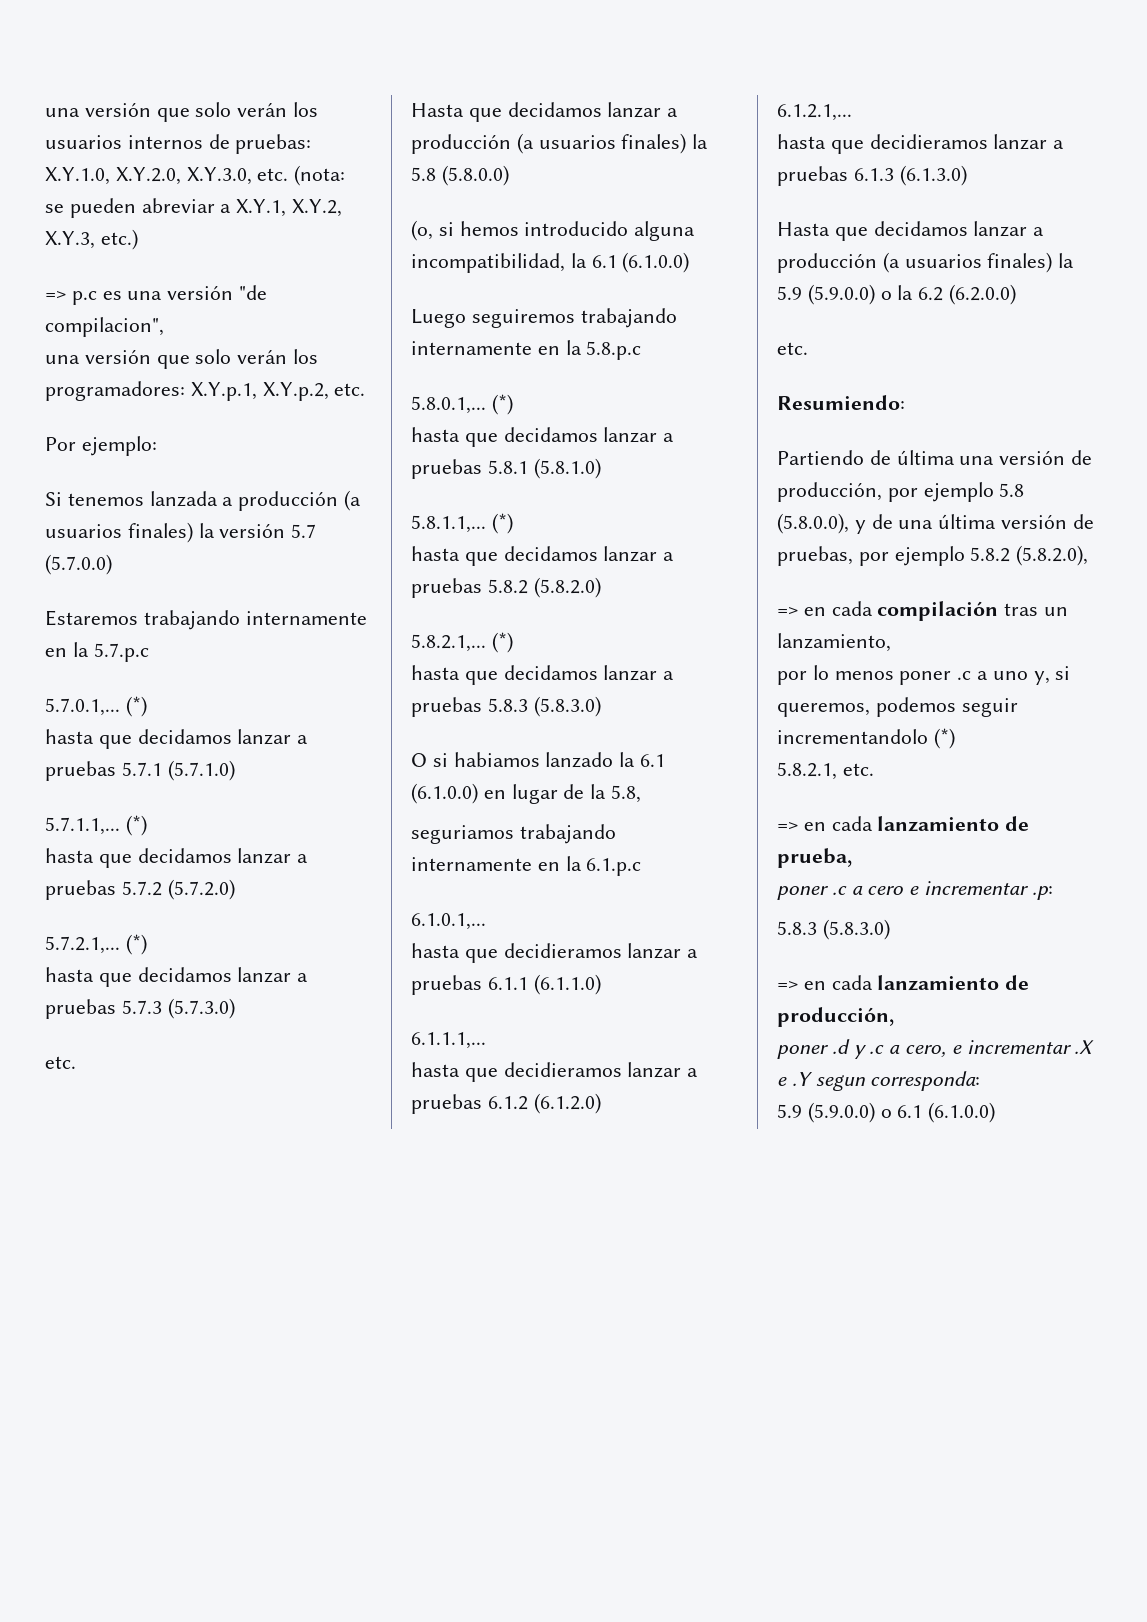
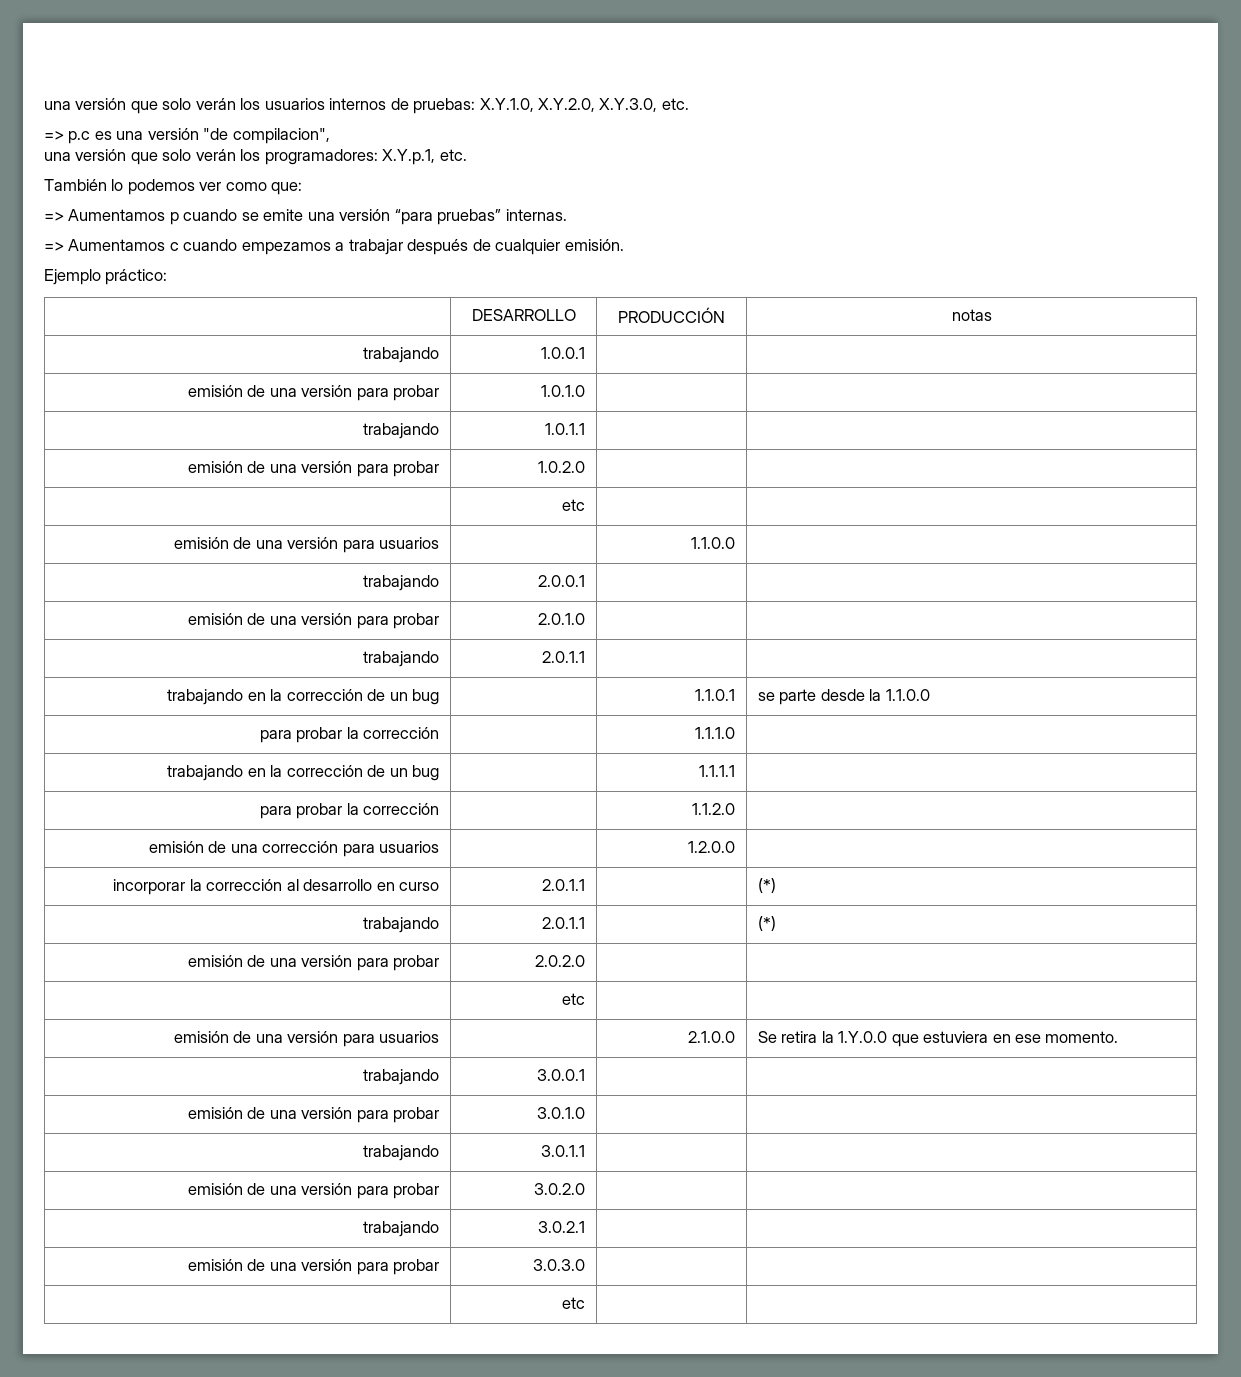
[294,165,346,186] [45,198,343,218] [45,229,138,250] (nota: se pueden abreviar a X.Y.1, X.Y.2, X.Y.3, etc.) -> (689, 104) none
[262,382,366,401] [45,436,157,456] [45,490,362,511] [45,522,317,543] [45,554,112,575] [45,610,367,630] [45,642,149,662] [45,696,147,717] [45,729,309,749] [45,760,235,781] [45,815,147,836] [45,848,309,868] [45,879,235,900] [45,934,147,955] [45,967,309,987] [45,998,235,1019] [45,1056,76,1069] [411,102,679,122] [411,133,709,154] [411,165,509,186] [411,220,696,241] [411,252,690,273] [411,308,677,328] [411,340,642,360] [411,394,513,415] [411,427,675,447] [411,458,601,479] [411,513,513,534] [411,546,675,566] [411,577,601,598] [411,632,513,653] [411,665,675,685] [411,696,601,717] [411,752,666,768] [411,783,642,804] [411,824,616,844] [411,856,642,876] [411,913,486,930] [411,943,699,963] [411,974,601,995] [411,1032,486,1049] [411,1062,699,1082] [411,1093,601,1114] [777,104,852,121] [777,134,1065,154] [777,165,967,186] [777,221,1045,241] [777,252,1075,273] [777,284,1017,305] [777,342,808,355] [777,395,905,410] [777,450,1093,465] [777,482,1025,502] [777,513,1094,534] [777,545,1089,566] [777,601,1069,621] [777,633,891,652] [777,665,1071,685] [777,697,1018,717] [777,728,955,749] [777,762,874,780] [777,816,1030,832] [777,848,852,868] [777,881,1053,900] [777,919,890,940] [777,975,1030,991] [777,1007,894,1027] [777,1039,1095,1059] [777,1071,981,1091] [777,1102,996,1123] X.Y.p.2, etc. // Por ejemplo: // Si tenemos lanzada a producción (a usuarios finales) la versión 5.7 (5.7.0.0) // Estaremos trabajando internamente en la 5.7.p.c // 5.7.0.1,... (*) // hasta que decidamos lanzar a pruebas 5.7.1 (5.7.1.0) // 5.7.1.1,... (*) // hasta que decidamos lanzar a pruebas 5.7.2 (5.7.2.0) // 5.7.2.1,... (*) // hasta que decidamos lanzar a pruebas 5.7.3 (5.7.3.0) // etc. // Hasta que decidamos lanzar a producción (a usuarios finales) la 5.8 (5.8.0.0) // (o, si hemos introducido alguna incompatibilidad, la 6.1 (6.1.0.0) // Luego seguiremos trabajando internamente en la 5.8.p.c // 5.8.0.1,... (*) // hasta que decidamos lanzar a pruebas 5.8.1 (5.8.1.0) // 5.8.1.1,... (*) // hasta que decidamos lanzar a pruebas 5.8.2 (5.8.2.0) // 5.8.2.1,... (*) // hasta que decidamos lanzar a pruebas 5.8.3 (5.8.3.0) // O si habiamos lanzado la 6.1 (6.1.0.0) en lugar de la 5.8, // seguriamos trabajando internamente en la 6.1.p.c // 6.1.0.1,... // hasta que decidieramos lanzar a pruebas 6.1.1 (6.1.1.0) // 6.1.1.1,... // hasta que decidieramos lanzar a pruebas 6.1.2 (6.1.2.0) // 6.1.2.1,... // hasta que decidieramos lanzar a pruebas 6.1.3 (6.1.3.0) // Hasta que decidamos lanzar a producción (a usuarios finales) la 5.9 (5.9.0.0) o la 6.2 (6.2.0.0) // etc. // Resumiendo: // Partiendo de última una versión de producción, por ejemplo 5.8 (5.8.0.0), y de una última versión de pruebas, por ejemplo 5.8.2 (5.8.2.0), // => en cada compilación tras un lanzamiento, // por lo menos poner .c a uno y, si queremos, podemos seguir incrementandolo (*) // 5.8.2.1, etc. // => en cada lanzamiento de prueba, // poner .c a cero e incrementar .p: // 5.8.3 (5.8.3.0) // => en cada lanzamiento de producción, // poner .d y .c a cero, e incrementar .X e .Y segun corresponda: // 5.9 (5.9.0.0) o 6.1 (6.1.0.0) -> [439,149,467,161] [44,179,303,195] [44,209,567,225] [44,239,624,255] [44,269,168,285] [471,309,576,321] [618,307,725,323] [951,309,992,321] [363,347,440,363] [541,347,586,359] [187,385,440,401] [541,385,586,397] [363,423,440,439] [545,423,586,435] [187,461,440,477] [538,461,586,473] [562,499,586,511] [173,537,440,553] [691,537,736,549] [363,575,440,591] [538,575,586,587] [187,613,440,629] [538,613,586,625] [363,651,440,667] [542,651,586,663] [167,689,440,705] [695,689,736,701] [757,689,930,705] [259,727,440,743] [695,727,736,739] [167,765,440,781] [699,765,736,777] [259,803,440,819] [692,803,736,815] [148,841,440,857] [688,841,736,853] [113,879,440,895] [542,879,586,891] [757,878,776,893] [363,917,440,933] [542,917,586,929] [757,916,776,931] [187,955,440,971] [535,955,586,967] [562,993,586,1005] [173,1031,440,1047] [688,1031,736,1043] [757,1031,1119,1047] [363,1069,440,1085] [537,1069,586,1081] [187,1107,440,1123] [537,1107,586,1119] [363,1145,440,1161] [541,1145,586,1157] [187,1183,440,1199] [534,1183,586,1195] [363,1221,440,1237] [538,1221,586,1233] [187,1259,440,1275] [533,1259,586,1271] [562,1297,586,1309] etc. // También lo podemos ver como que: // => Aumentamos p cuando se emite una versión “para pruebas” internas. // => Aumentamos c cuando empezamos a trabajar después de cualquier emisión. // Ejemplo práctico: // | DESARROLLO | PRODUCCIÓN | notas // trabajando | 1.0.0.1 | | // emisión de una versión para probar | 1.0.1.0 | | // trabajando | 1.0.1.1 | | // emisión de una versión para probar | 1.0.2.0 | | // | etc | | // emisión de una versión para usuarios | | 1.1.0.0 | // trabajando | 2.0.0.1 | | // emisión de una versión para probar | 2.0.1.0 | | // trabajando | 2.0.1.1 | | // trabajando en la corrección de un bug | | 1.1.0.1 | se parte desde la 1.1.0.0 // para probar la corrección | | 1.1.1.0 | // trabajando en la corrección de un bug | | 1.1.1.1 | // para probar la corrección | | 1.1.2.0 | // emisión de una corrección para usuarios | | 1.2.0.0 | // incorporar la corrección al desarrollo en curso | 2.0.1.1 | | (*) // trabajando | 2.0.1.1 | | (*) // emisión de una versión para probar | 2.0.2.0 | | // | etc | | // emisión de una versión para usuarios | | 2.1.0.0 | Se retira la 1.Y.0.0 que estuviera en ese momento. // trabajando | 3.0.0.1 | | // emisión de una versión para probar | 3.0.1.0 | | // trabajando | 3.0.1.1 | | // emisión de una versión para probar | 3.0.2.0 | | // trabajando | 3.0.2.1 | | // emisión de una versión para probar | 3.0.3.0 | | // | etc | |

